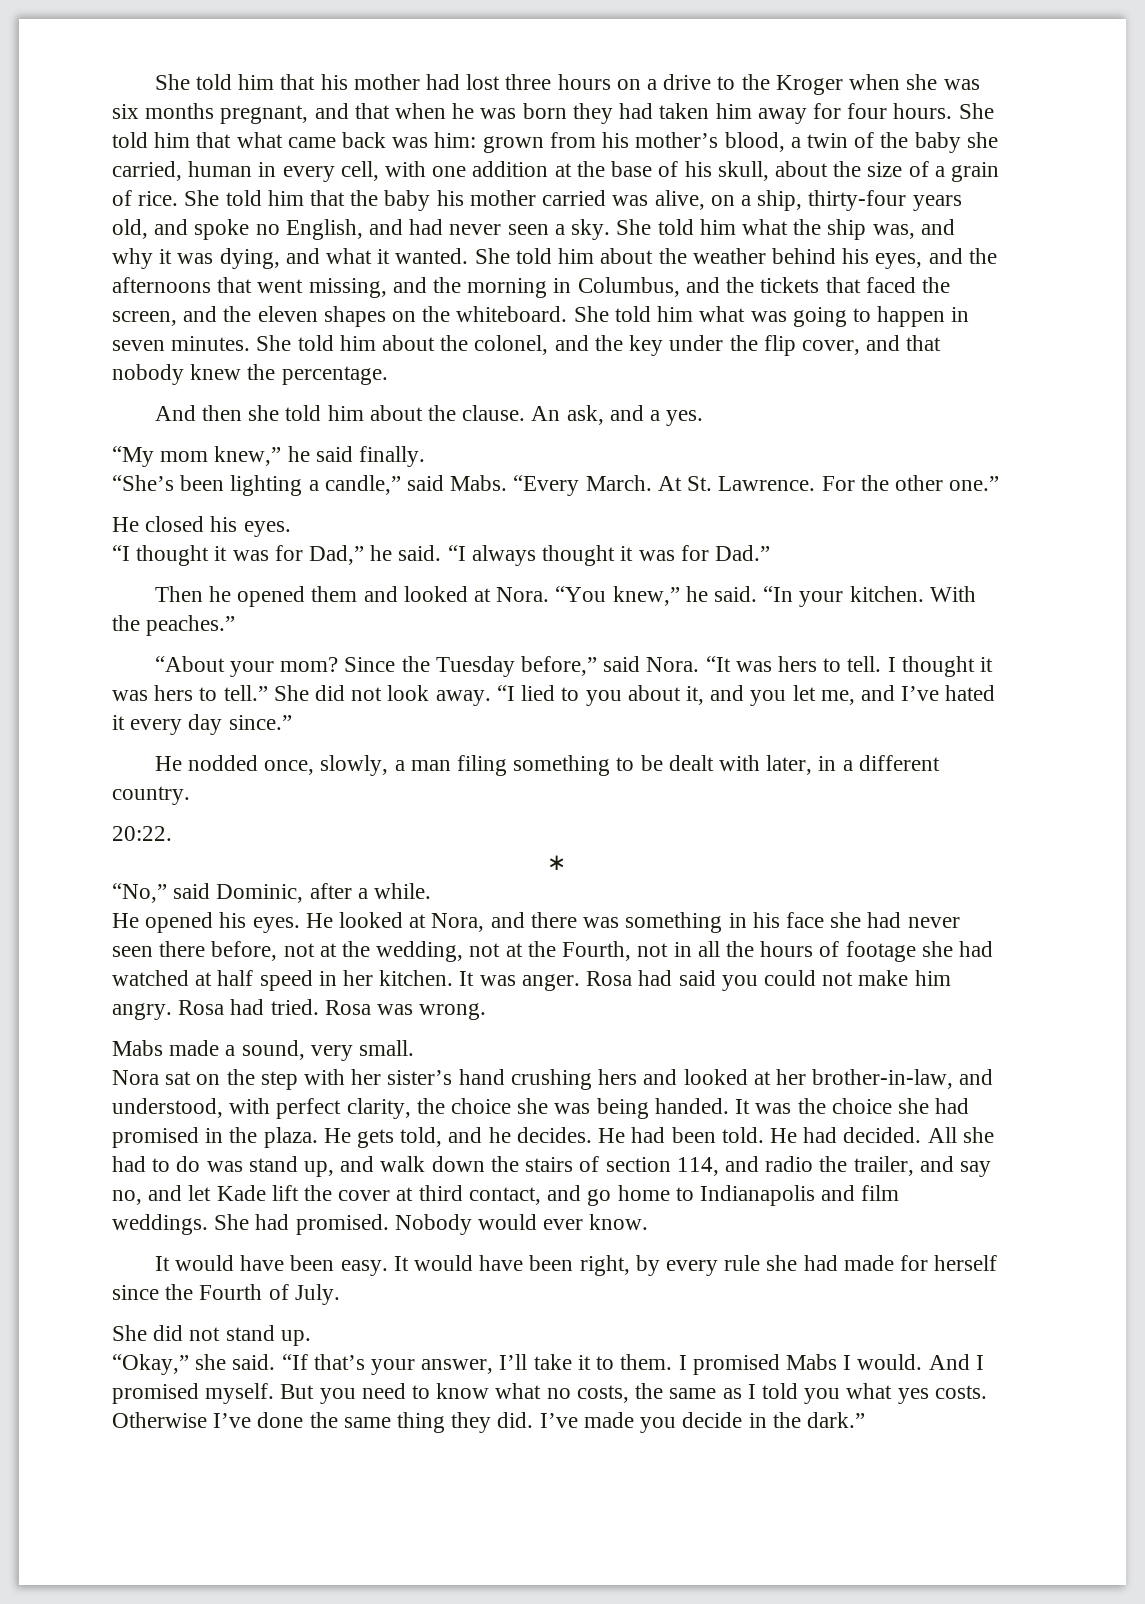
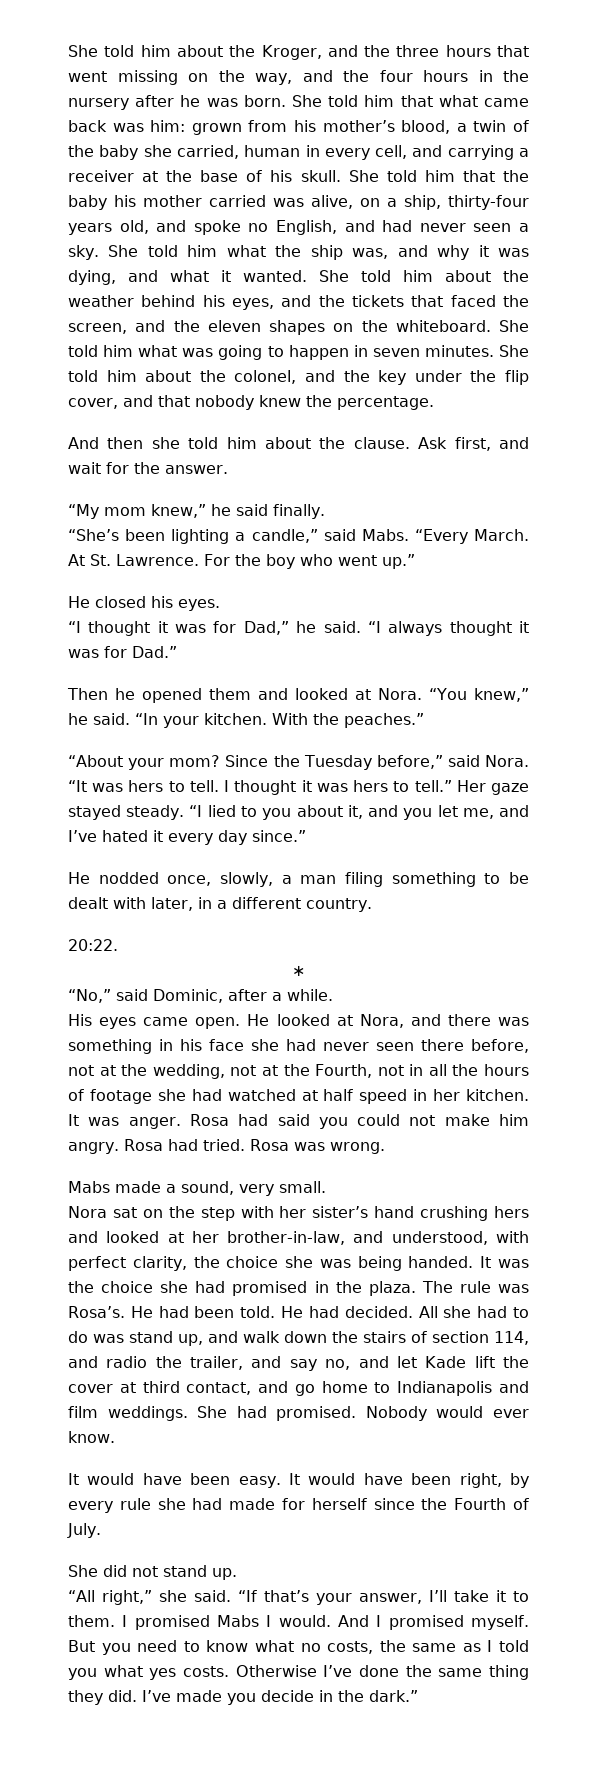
[154,74,980,95] [112,103,953,124] She told him that his mother had lost three hours on a drive to the Kroger when she was six months pregnant, and that when he was born they had taken him away for four hours. -> [68,45,529,60] [68,70,529,85] [68,95,286,110] She told him about the Kroger, and the three hours that went missing on the way, and the four hours in the nursery after he was born.
[385,161,549,177] with one addition -> [412,145,529,160] [68,170,134,182] and carrying a receiver
[717,161,999,182] [112,190,179,206] skull, about the size of a grain of rice. -> [300,170,341,182] skull.
[112,277,755,298] afternoons that went missing, and the morning in Columbus, and the -> (345, 301) none
[531,405,704,426] An ask, and a yes. -> [418,437,529,451] [68,462,228,474] Ask first, and wait for the answer.
[894,475,1000,491] other one.” -> [266,554,415,569] boy who went up.”
[273,685,491,706] She did not look away. -> [456,780,529,795] [68,805,185,820] Her gaze stayed steady.
[112,912,300,933] He opened his eyes. -> [68,1014,241,1029] His eyes came open.
[323,1127,592,1148] He gets told, and he decides. -> [421,1281,530,1293] [68,1306,125,1318] The rule was Rosa’s.
[112,1354,189,1375] “Okay,” -> [68,1590,152,1605] “All right,”

